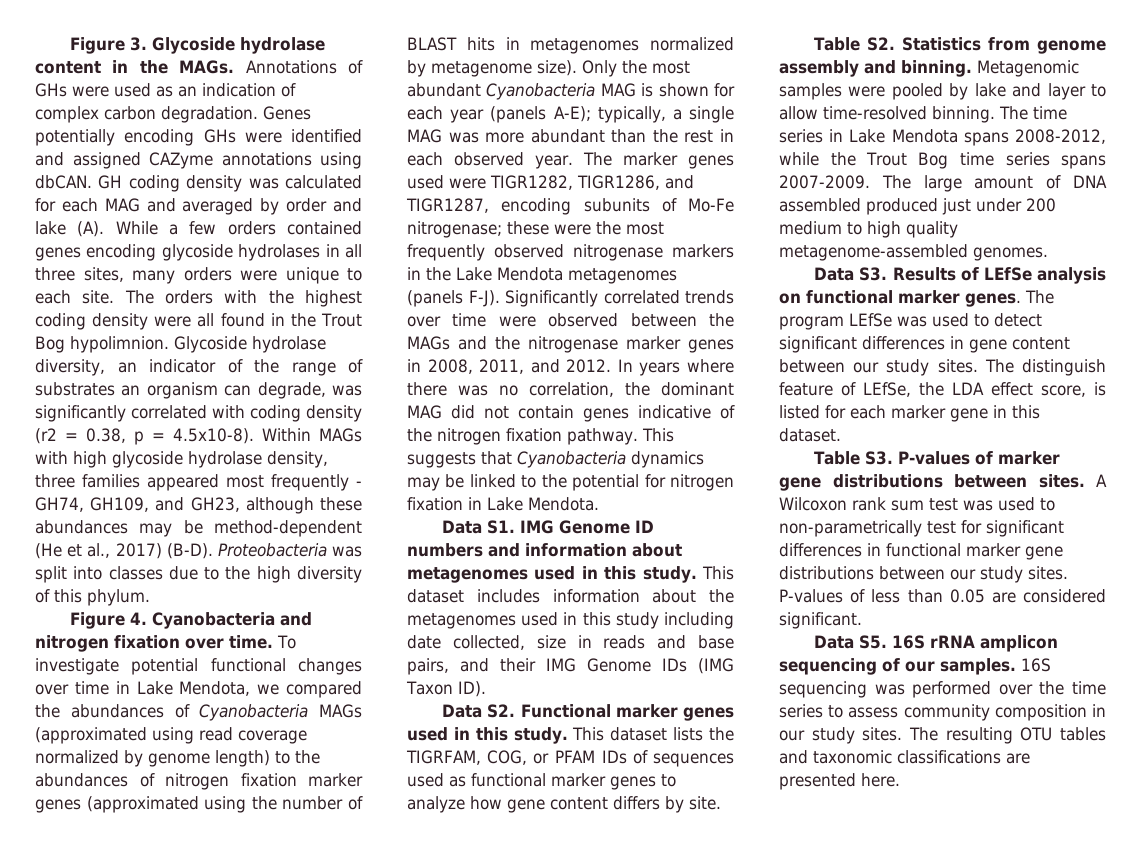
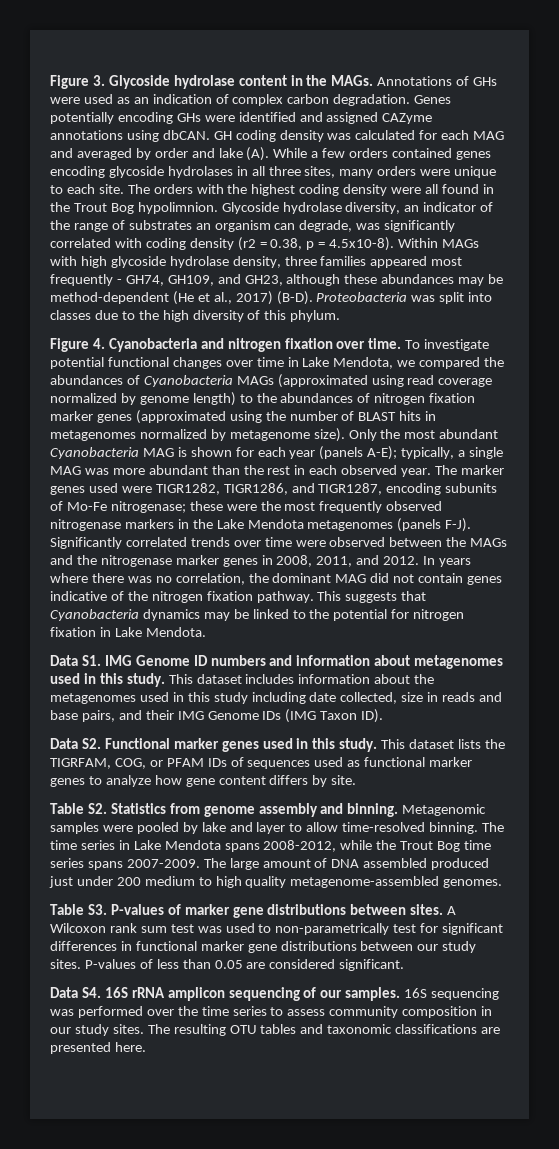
[814,267,1106,284] [779,290,1054,307] [779,313,1042,330] [779,336,1070,353] [779,359,1106,376] [779,382,1106,397] [779,405,1040,422] [779,428,841,442] // Data S3. Results of LEfSe analysis on functional marker genes. The program LEfSe was used to detect significant differences in gene content between our study sites. The distinguish feature of LEfSe, the LDA effect score, is listed for each marker gene in this dataset. -> (503, 883) none
[859,635,888,649] S5. -> [81,987,101,998] S4.

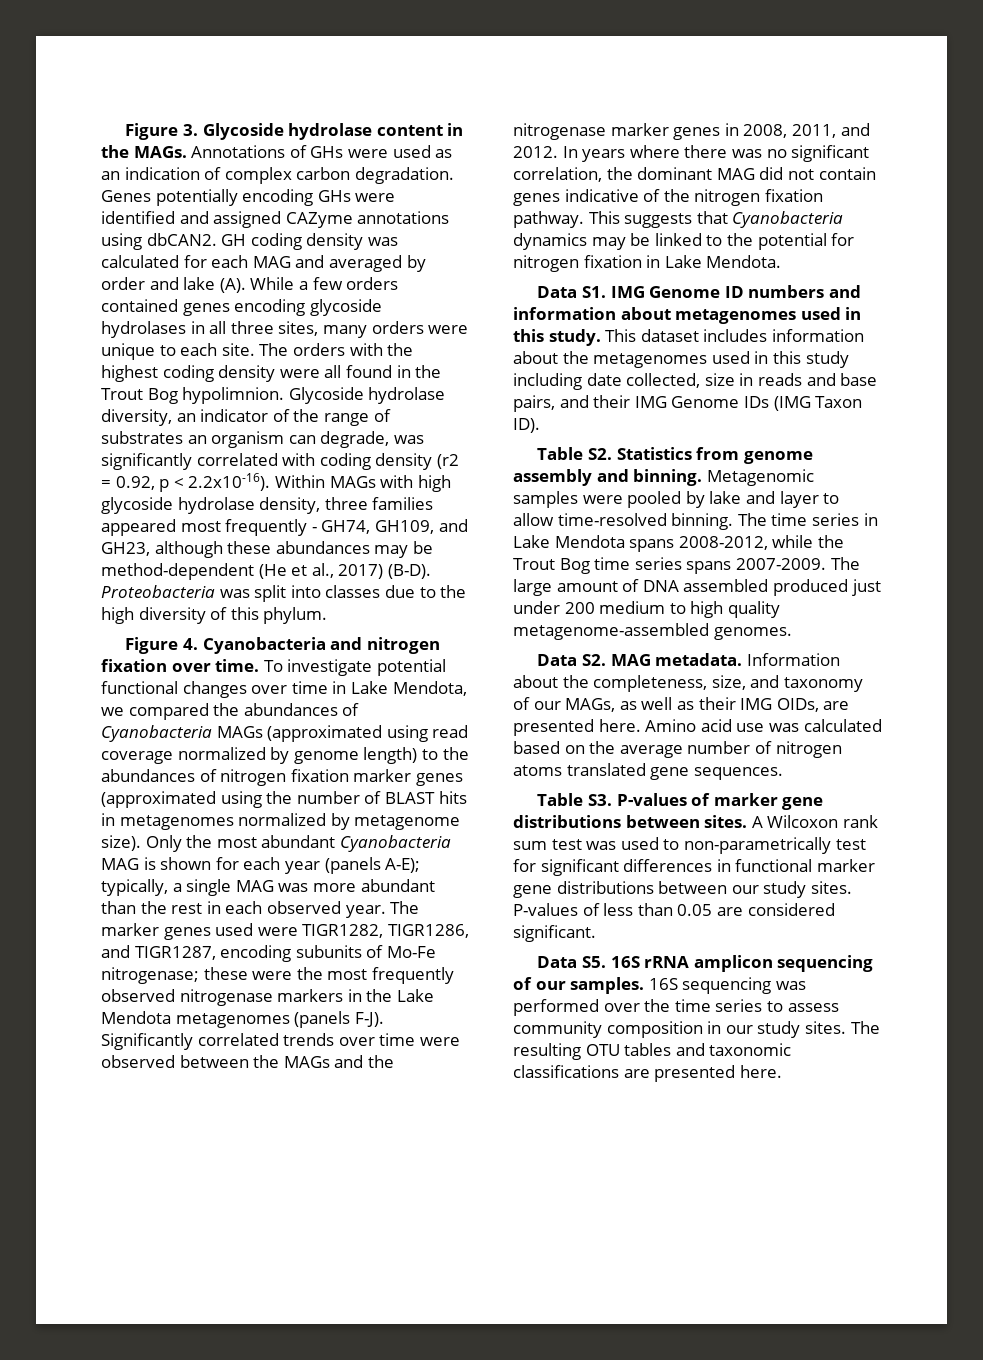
[162,130,210,140] dbCAN. -> [146,233,217,246] dbCAN2.
[270,237,395,251] 0.38, p = 4.5x10-8). -> [115,473,271,492] 0.92, p < 2.2x10-16).
(172, 579) none -> [791,145,870,162] significant
[50,738,505,752] [50,757,473,769] [50,775,357,787] // Data S2. Functional marker genes used in this study. This dataset lists the TIGRFAM, COG, or PFAM IDs of sequences used as functional marker genes to analyze how gene content differs by site. -> (540, 425) none
(503, 883) none -> [537,653,840,666] [513,675,863,692] [513,697,850,712] [513,719,882,736] [513,741,842,758] [513,763,783,780] // Data S2. MAG metadata. Information about the completeness, size, and taxonomy of our MAGs, as well as their IMG OIDs, are presented here. Amino acid use was calculated based on the average number of nitrogen atoms translated gene sequences.
[81,987,101,998] S4. -> [581,956,606,968] S5.

